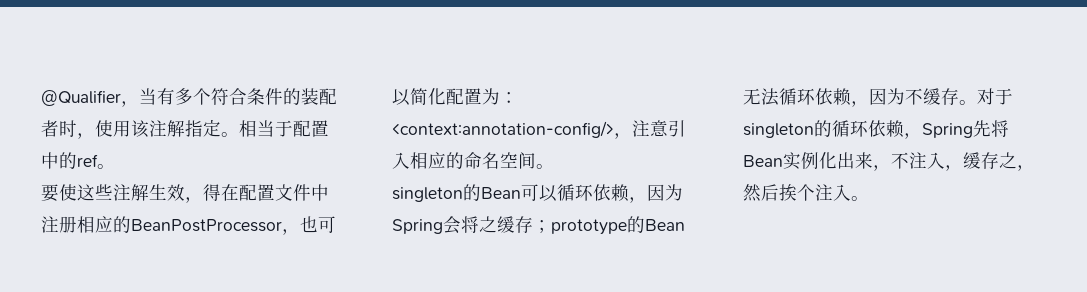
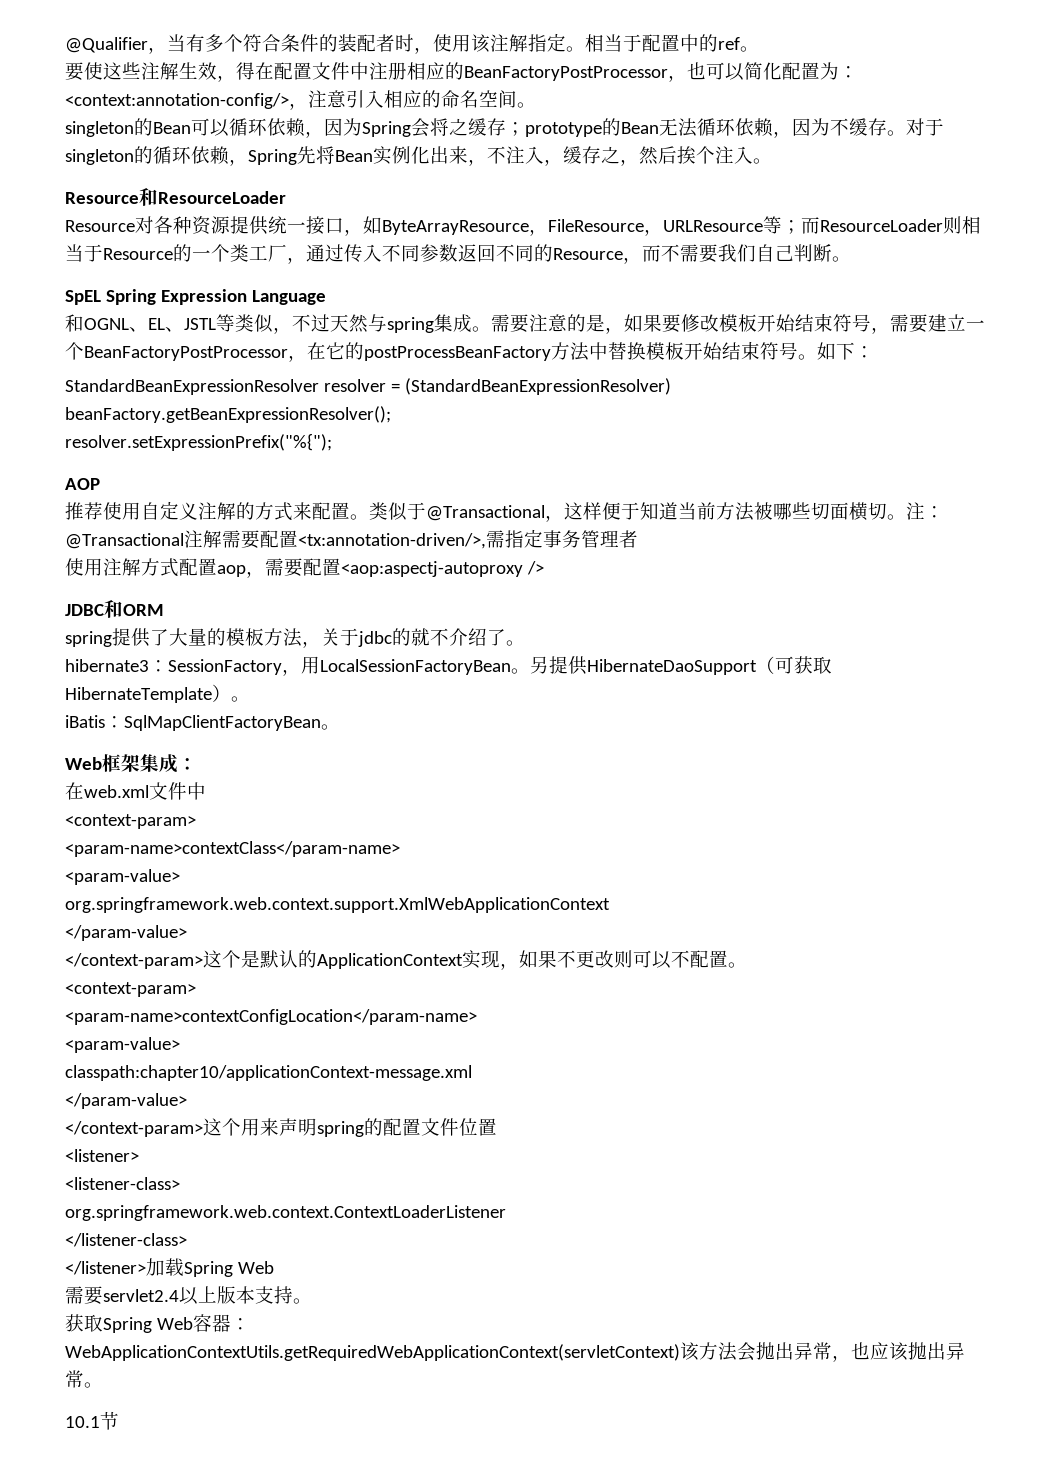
[131,219,282,232] BeanPostProcessor -> [464,66,668,81] BeanFactoryPostProcessor
(869, 198) none -> [65,188,286,206] [65,216,981,236] [65,244,851,264] [65,289,326,305] [65,313,985,334] [65,341,874,362] [65,378,671,395] [65,406,391,423] [65,433,332,451] [65,478,100,490] [65,501,944,522] [65,529,638,549] [65,558,544,578] [65,600,164,618] [65,628,525,648] [65,656,832,676] [65,684,250,703] [65,715,340,731] [65,754,197,773] [65,782,206,800] [65,814,196,829] [65,841,400,857] [65,869,180,885] [65,897,610,913] [65,925,187,941] [65,950,747,970] [65,982,196,997] [65,1009,477,1025] [65,1037,180,1053] [65,1065,472,1081] [65,1093,187,1109] [65,1118,497,1137] [65,1149,139,1162] [65,1177,180,1190] [65,1205,506,1221] [65,1233,187,1247] [65,1258,274,1277] [65,1286,312,1305] [65,1314,250,1333] [65,1342,965,1362] [65,1370,103,1388] [65,1411,119,1430] // Resource和ResourceLoader // Resource对各种资源提供统一接口，如ByteArrayResource，FileResource，URLResource等；而ResourceLoader则相当于Resource的一个类工厂，通过传入不同参数返回不同的Resource，而不需要我们自己判断。 // SpEL Spring Expression Language // 和OGNL、EL、JSTL等类似，不过天然与spring集成。需要注意的是，如果要修改模板开始结束符号，需要建立一个BeanFactoryPostProcessor，在它的postProcessBeanFactory方法中替换模板开始结束符号。如下： // StandardBeanExpressionResolver resolver = (StandardBeanExpressionResolver) beanFactory.getBeanExpressionResolver(); // resolver.setExpressionPrefix("%{"); // AOP // 推荐使用自定义注解的方式来配置。类似于@Transactional，这样便于知道当前方法被哪些切面横切。注：@Transactional注解需要配置<tx:annotation-driven/>,需指定事务管理者 // 使用注解方式配置aop，需要配置<aop:aspectj-autoproxy /> // JDBC和ORM // spring提供了大量的模板方法，关于jdbc的就不介绍了。 // hibernate3：SessionFactory，用LocalSessionFactoryBean。另提供HibernateDaoSupport（可获取HibernateTemplate）。 // iBatis：SqlMapClientFactoryBean。 // Web框架集成： // 在web.xml文件中 // <context-param> // <param-name>contextClass</param-name> // <param-value> // org.springframework.web.context.support.XmlWebApplicationContext // </param-value> // </context-param>这个是默认的ApplicationContext实现，如果不更改则可以不配置。 // <context-param> // <param-name>contextConfigLocation</param-name> // <param-value> // classpath:chapter10/applicationContext-message.xml // </param-value> // </context-param>这个用来声明spring的配置文件位置 // <listener> // <listener-class> // org.springframework.web.context.ContextLoaderListener // </listener-class> // </listener>加载Spring Web // 需要servlet2.4以上版本支持。 // 获取Spring Web容器： // WebApplicationContextUtils.getRequiredWebApplicationContext(servletContext)该方法会抛出异常，也应该抛出异常。 // 10.1节

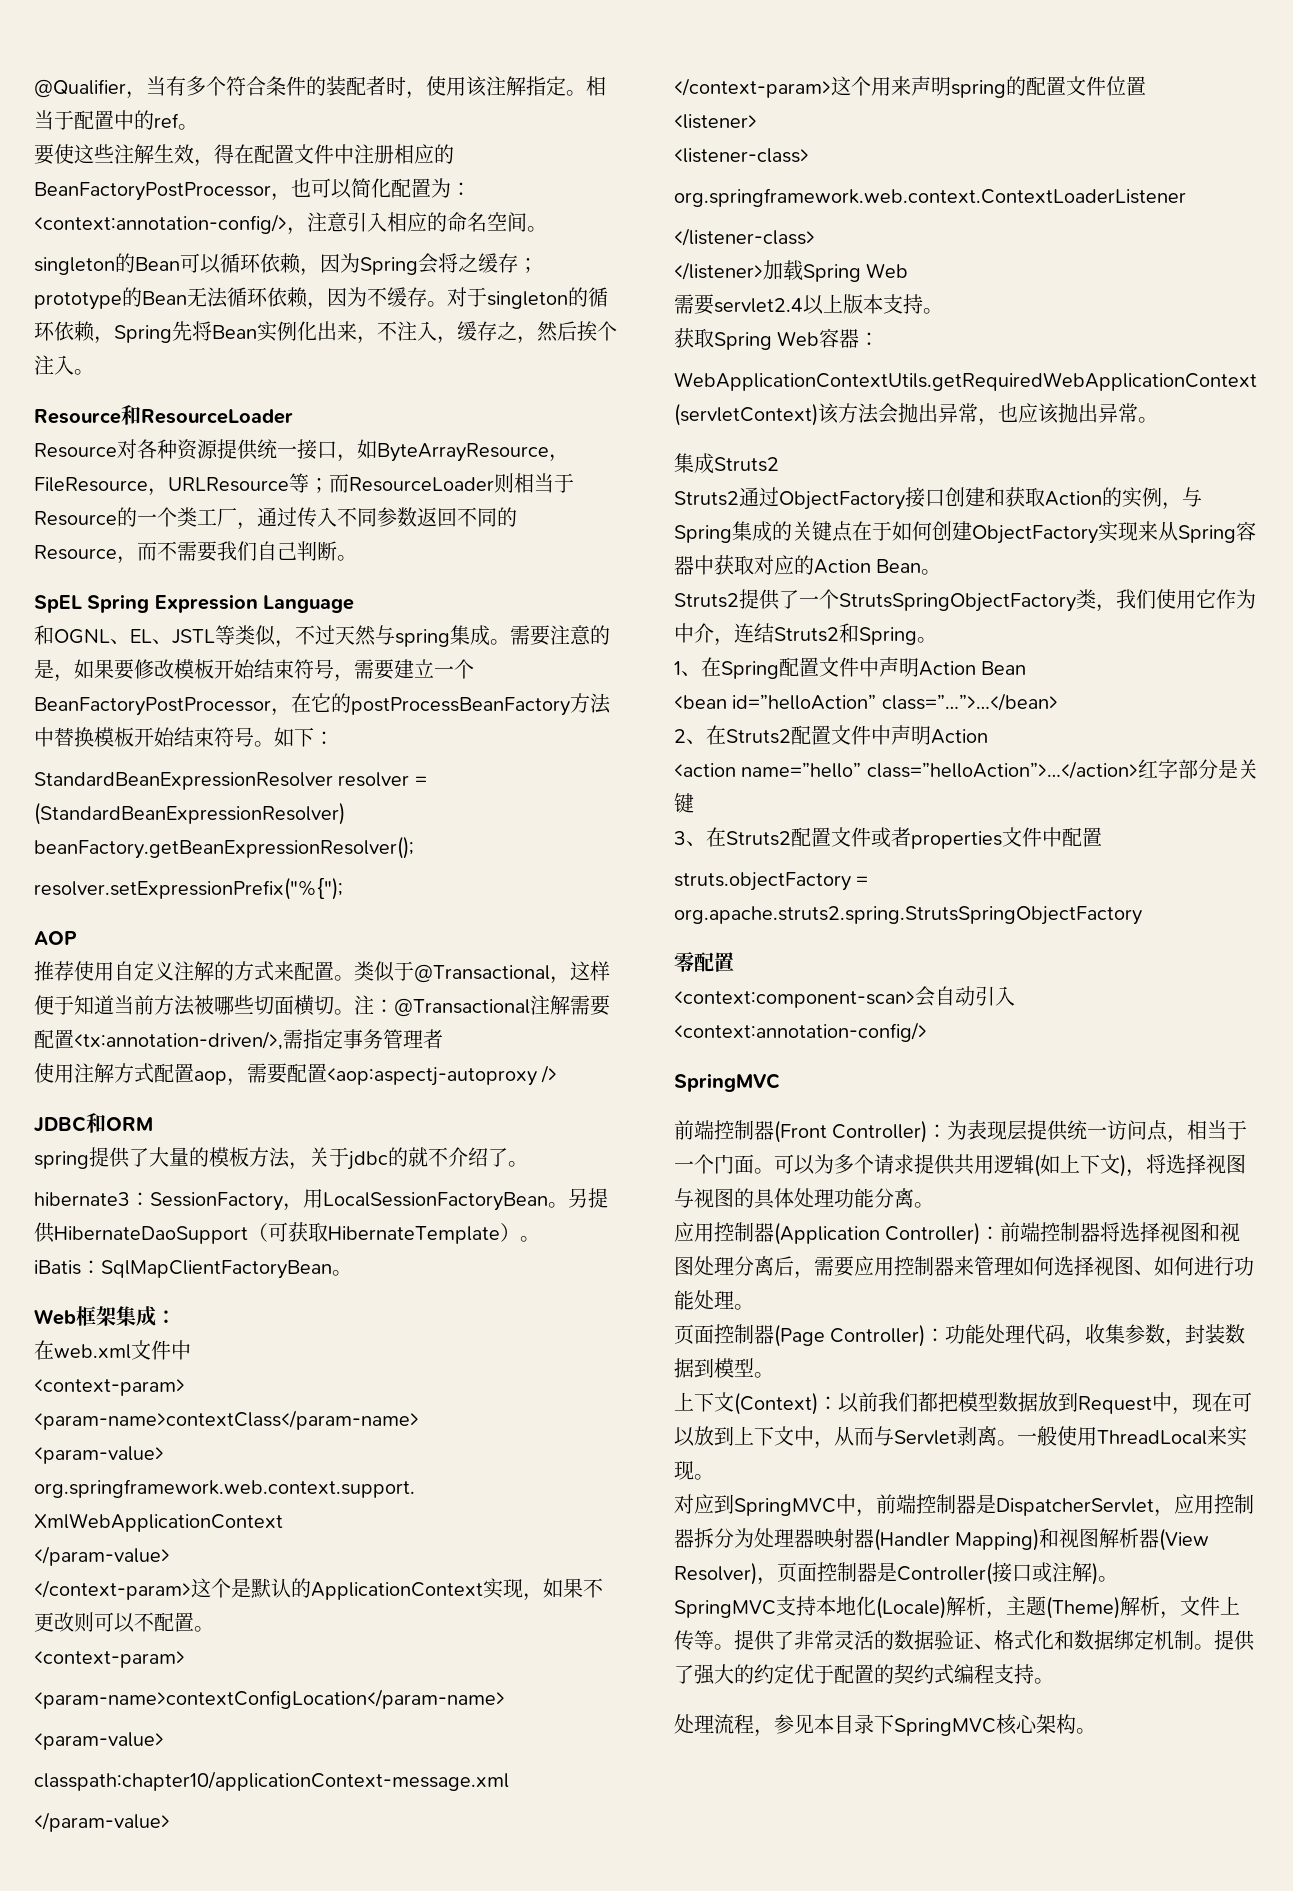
[65,1411,119,1430] 10.1节 -> [674,453,779,474] [674,487,1202,510] [674,521,1256,544] [674,555,942,575] [674,589,1256,612] [674,623,937,646] [674,657,1027,679] [674,693,1058,711] [674,725,988,745] [674,759,1258,779] [674,793,694,813] [674,827,1102,849] [674,872,869,891] [674,906,1142,925] [674,951,734,972] [674,986,1015,1008] [674,1022,927,1042] [674,1073,780,1092] [674,1120,1248,1143] [674,1154,1246,1177] [674,1188,934,1209] [674,1222,1241,1245] [674,1256,1254,1279] [674,1290,754,1310] [674,1324,1246,1347] [674,1358,774,1378] [674,1392,1252,1415] [674,1426,1247,1449] [674,1461,714,1480] [674,1494,1254,1517] [674,1528,1210,1551] [674,1562,1118,1585] [674,1596,1240,1619] [674,1630,1255,1651] [674,1664,1054,1685] [674,1714,1096,1737] 集成Struts2 // Struts2通过ObjectFactory接口创建和获取Action的实例，与Spring集成的关键点在于如何创建ObjectFactory实现来从Spring容器中获取对应的Action Bean。 // Struts2提供了一个StrutsSpringObjectFactory类，我们使用它作为中介，连结Struts2和Spring。 // 1、在Spring配置文件中声明Action Bean // <bean id=”helloAction” class=”…”>…</bean> // 2、在Struts2配置文件中声明Action // <action name=”hello” class=”helloAction”>…</action>红字部分是关键 // 3、在Struts2配置文件或者properties文件中配置 // struts.objectFactory = org.apache.struts2.spring.StrutsSpringObjectFactory // 零配置 // <context:component-scan>会自动引入<context:annotation-config/> // SpringMVC // 前端控制器(Front Controller)：为表现层提供统一访问点，相当于一个门面。可以为多个请求提供共用逻辑(如上下文)，将选择视图与视图的具体处理功能分离。 // 应用控制器(Application Controller)：前端控制器将选择视图和视图处理分离后，需要应用控制器来管理如何选择视图、如何进行功能处理。 // 页面控制器(Page Controller)：功能处理代码，收集参数，封装数据到模型。 // 上下文(Context)：以前我们都把模型数据放到Request中，现在可以放到上下文中，从而与Servlet剥离。一般使用ThreadLocal来实现。 // 对应到SpringMVC中，前端控制器是DispatcherServlet，应用控制器拆分为处理器映射器(Handler Mapping)和视图解析器(View Resolver)，页面控制器是Controller(接口或注解)。 // SpringMVC支持本地化(Locale)解析，主题(Theme)解析，文件上传等。提供了非常灵活的数据验证、格式化和数据绑定机制。提供了强大的约定优于配置的契约式编程支持。 // 处理流程，参见本目录下SpringMVC核心架构。

